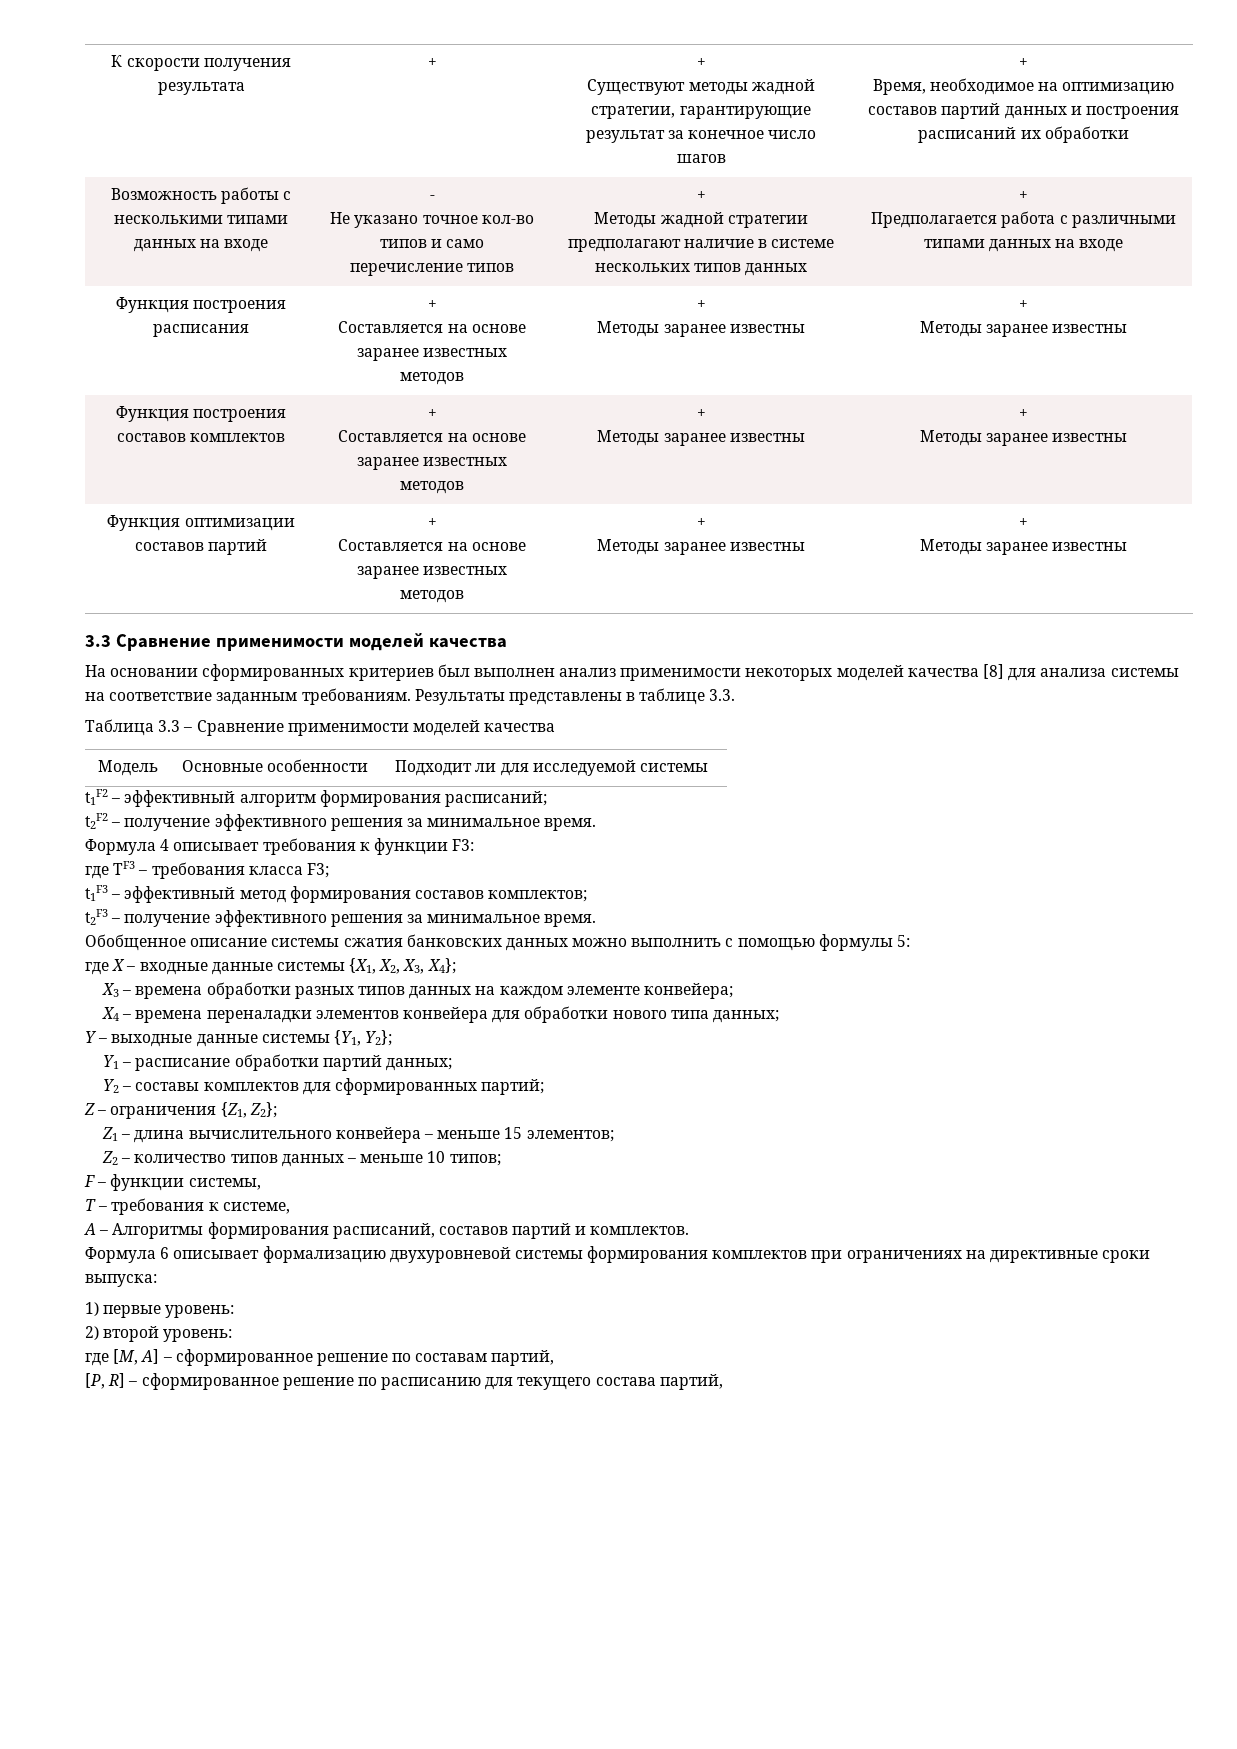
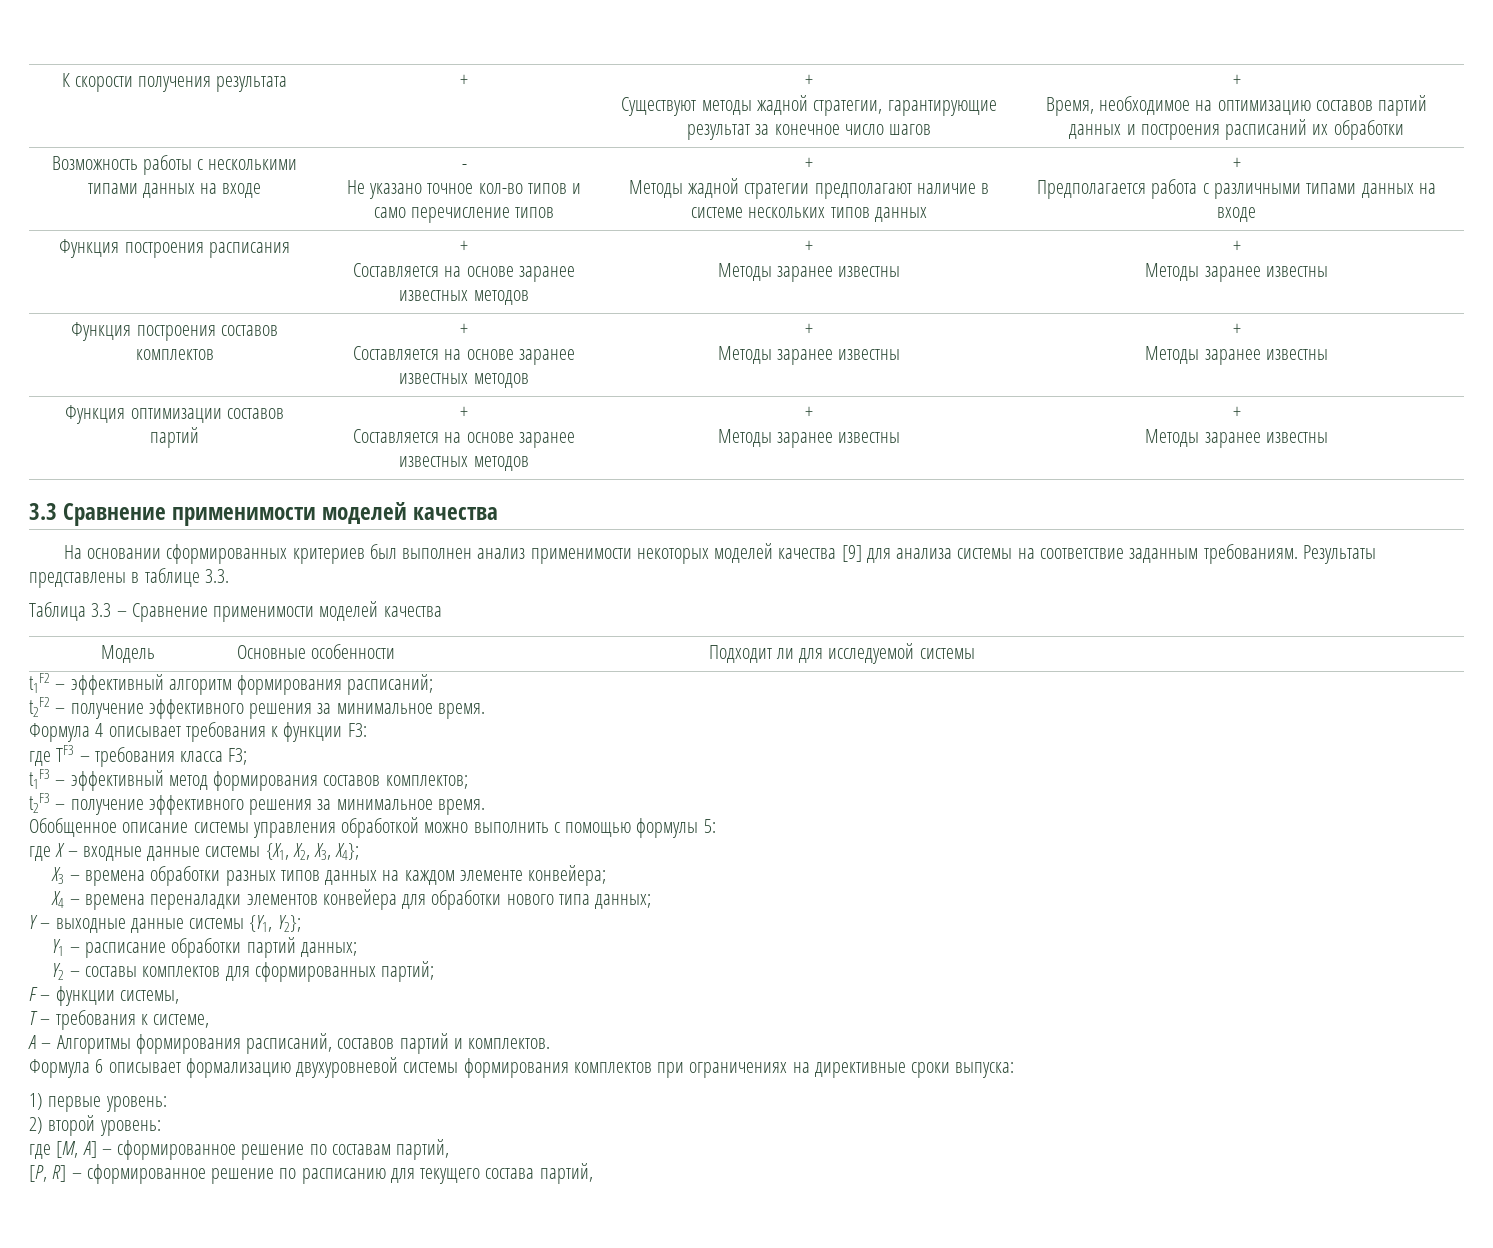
[983,664,1005,679] [8] -> [841,545,862,562] [9]
[343,934,568,951] сжатия банковских данных -> [252,817,420,838] управления обработкой
[84,1102,277,1119] [102,1127,614,1143] [102,1151,501,1167] // Z – ограничения {Z1, Z2}; // Z1 – длина вычислительного конвейера – меньше 15 элементов; // Z2 – количество типов данных – меньше 10 типов; -> (435, 971) none

